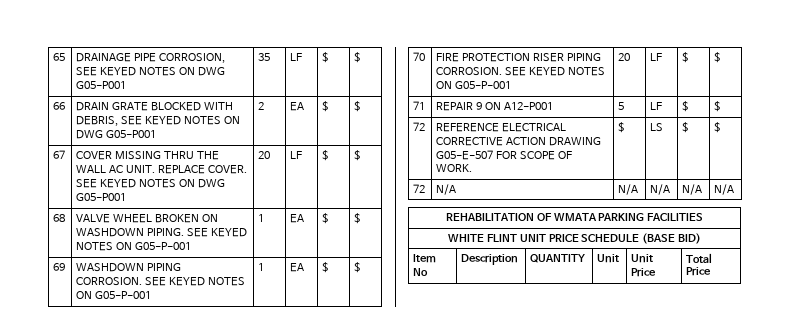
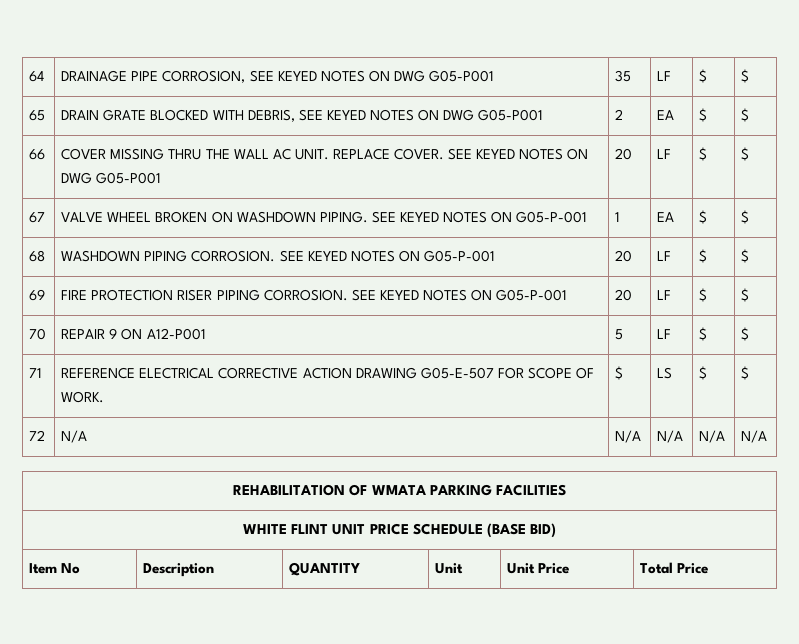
[53,53,66,61] 65 -> [29,71,45,82] 64
[53,102,66,110] 66 -> [29,110,46,121] 65
[53,150,66,159] 67 -> [29,149,46,160] 66
[53,214,66,222] 68 -> [29,212,46,223] 67
[53,263,66,271] 69 -> [29,250,46,262] 68
[258,263,265,271] [290,263,305,272] [322,262,329,273] [354,262,361,273] [413,52,426,61] 1 | EA | $ | $ // 70 -> [615,250,633,262] [657,251,672,261] [699,249,708,263] [741,249,750,263] [29,289,46,301] 20 | LF | $ | $ // 69
[413,101,426,110] 71 -> [29,328,47,340] 70
[413,122,426,131] 72 -> [29,368,43,378] 71

